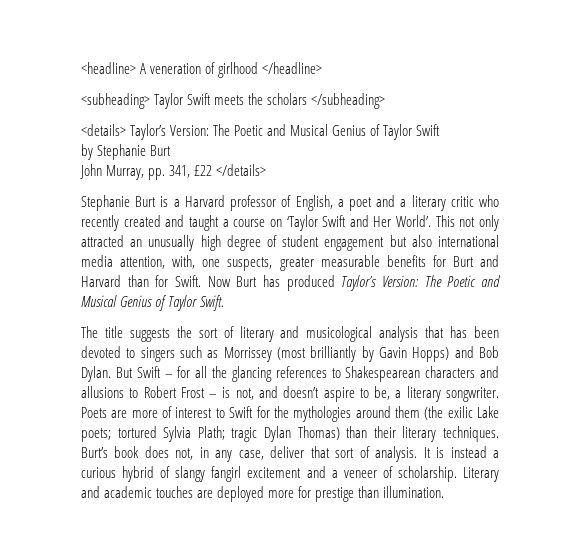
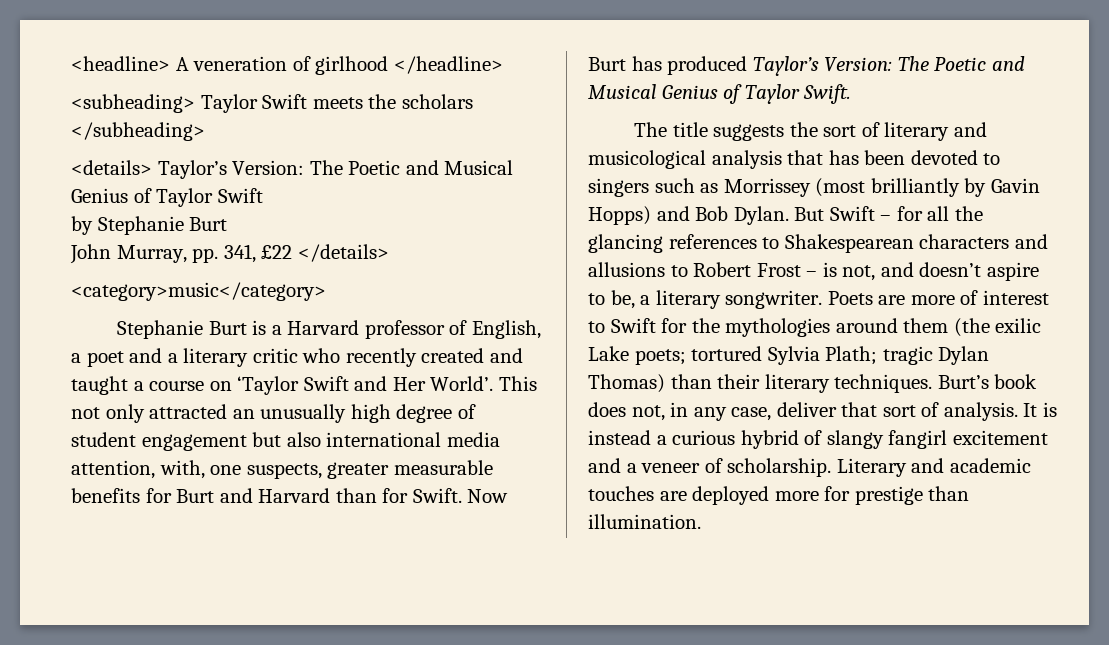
(267, 170) none -> [71,282,326,301] // <category>music</category>

